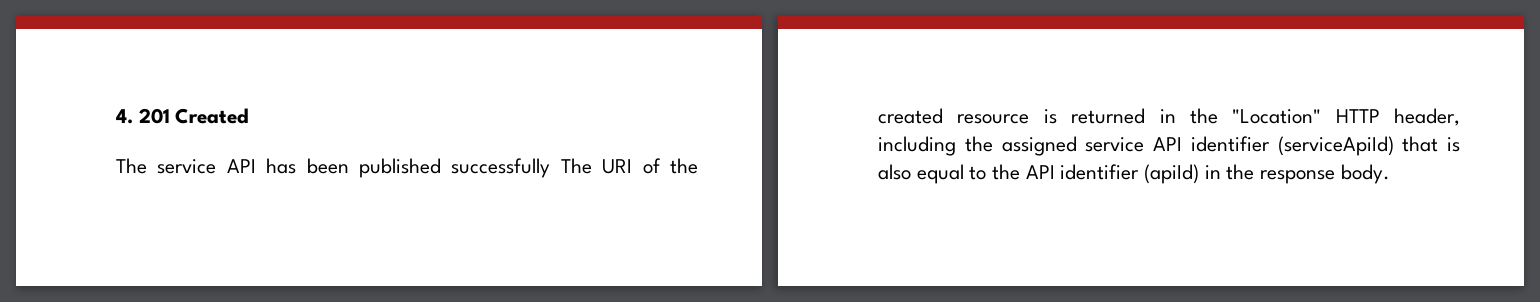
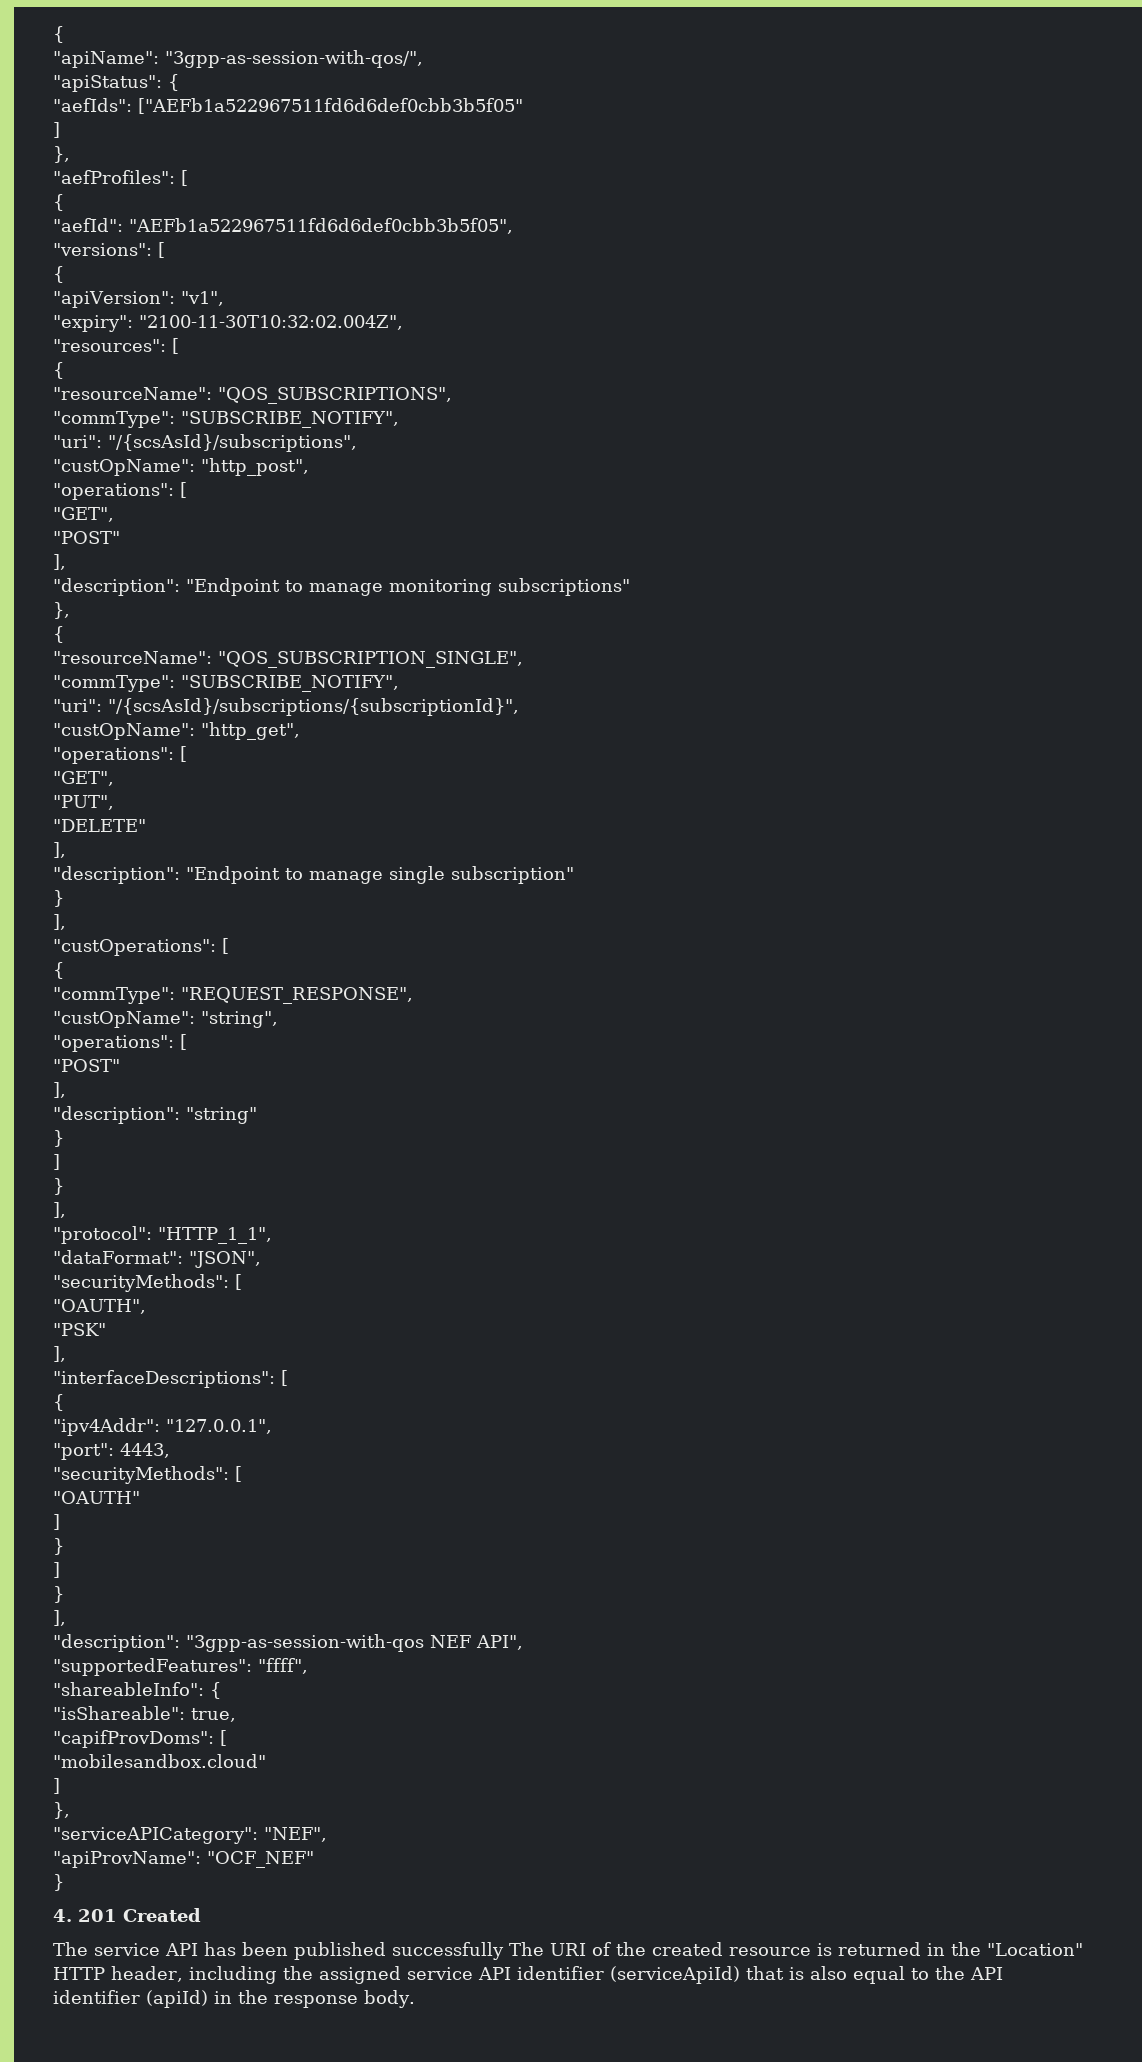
(116, 116) none -> [53,26,64,43] [53,50,423,68] [53,74,179,92] [53,98,523,114] [53,122,60,138] [53,146,70,163] [53,170,188,186] [53,194,64,211] [53,218,513,234] [53,242,165,258] [53,266,64,283] [53,291,224,308] [53,315,403,332] [53,338,179,354] [53,362,64,379] [53,387,452,404] [53,411,399,428] [53,434,357,452] [53,458,309,476] [53,482,187,500] [53,507,114,522] [53,531,120,544] [53,554,66,570] [53,578,630,596] [53,602,70,619] [53,626,64,643] [53,651,523,668] [53,675,399,692] [53,698,519,716] [53,722,300,740] [53,746,187,764] [53,771,114,786] [53,795,114,810] [53,819,146,832] [53,842,66,858] [53,866,574,884] [53,890,64,907] [53,914,66,930] [53,938,229,956] [53,962,64,979] [53,987,413,1004] [53,1011,278,1028] [53,1034,187,1052] [53,1059,120,1072] [53,1082,66,1098] [53,1106,257,1124] [53,1130,64,1147] [53,1154,60,1170] [53,1178,64,1195] [53,1202,66,1218] [53,1226,272,1244] [53,1250,261,1268] [53,1274,242,1292] [53,1299,146,1314] [53,1323,106,1336] [53,1346,66,1362] [53,1370,288,1388] [53,1394,64,1411] [53,1418,272,1436] [53,1443,170,1460] [53,1466,242,1484] [53,1491,140,1504] [53,1514,60,1530] [53,1538,64,1555] [53,1562,60,1578] [53,1586,64,1603] [53,1610,66,1626] [53,1634,523,1652] [53,1658,308,1676] [53,1682,221,1699] [53,1706,236,1722] [53,1730,227,1748] [53,1754,266,1768] [53,1778,60,1794] [53,1802,70,1819] [53,1827,327,1844] [53,1851,314,1868] [53,1874,64,1891] { // "apiName": "3gpp-as-session-with-qos/", // "apiStatus": { // "aefIds": ["AEFb1a522967511fd6d6def0cbb3b5f05" // ] // }, // "aefProfiles": [ // { // "aefId": "AEFb1a522967511fd6d6def0cbb3b5f05", // "versions": [ // { // "apiVersion": "v1", // "expiry": "2100-11-30T10:32:02.004Z", // "resources": [ // { // "resourceName": "QOS_SUBSCRIPTIONS", // "commType": "SUBSCRIBE_NOTIFY", // "uri": "/{scsAsId}/subscriptions", // "custOpName": "http_post", // "operations": [ // "GET", // "POST" // ], // "description": "Endpoint to manage monitoring subscriptions" // }, // { // "resourceName": "QOS_SUBSCRIPTION_SINGLE", // "commType": "SUBSCRIBE_NOTIFY", // "uri": "/{scsAsId}/subscriptions/{subscriptionId}", // "custOpName": "http_get", // "operations": [ // "GET", // "PUT", // "DELETE" // ], // "description": "Endpoint to manage single subscription" // } // ], // "custOperations": [ // { // "commType": "REQUEST_RESPONSE", // "custOpName": "string", // "operations": [ // "POST" // ], // "description": "string" // } // ] // } // ], // "protocol": "HTTP_1_1", // "dataFormat": "JSON", // "securityMethods": [ // "OAUTH", // "PSK" // ], // "interfaceDescriptions": [ // { // "ipv4Addr": "127.0.0.1", // "port": 4443, // "securityMethods": [ // "OAUTH" // ] // } // ] // } // ], // "description": "3gpp-as-session-with-qos NEF API", // "supportedFeatures": "ffff", // "shareableInfo": { // "isShareable": true, // "capifProvDoms": [ // "mobilesandbox.cloud" // ] // }, // "serviceAPICategory": "NEF", // "apiProvName": "OCF_NEF" // } //

